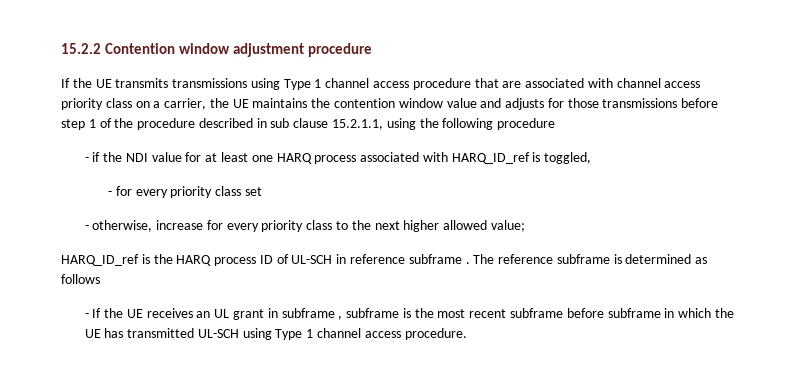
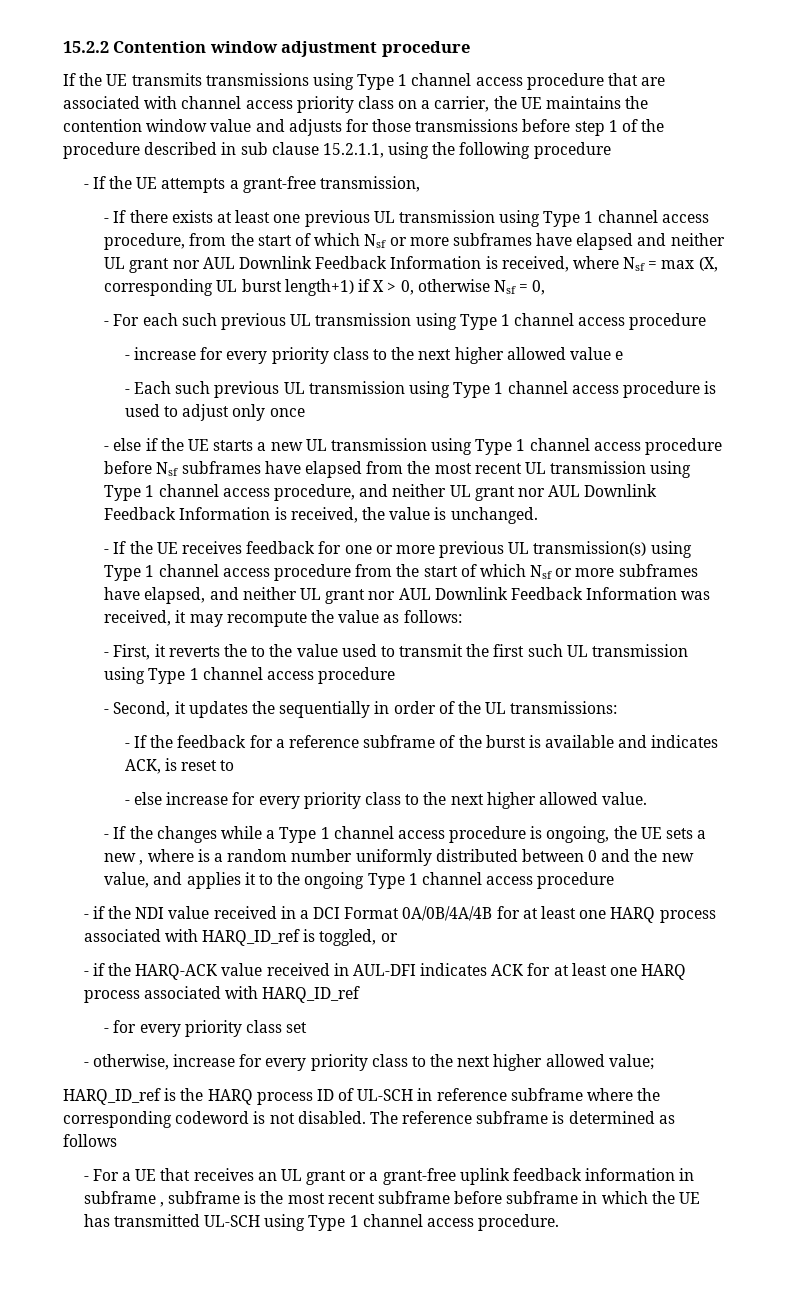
(556, 124) none -> [83,176,420,193] [104,210,709,227] [104,233,725,250] [104,256,718,273] [104,279,546,296] [104,313,707,330] [124,347,624,364] [124,381,717,398] [124,404,305,421] [104,438,723,455] [104,461,692,478] [104,484,658,501] [104,507,538,524] [104,541,692,558] [104,564,698,581] [104,587,711,604] [104,610,462,627] [104,644,689,660] [104,667,396,684] [104,701,618,718] [124,735,719,748] [124,758,235,774] [124,792,648,809] [104,826,707,843] [104,849,694,866] [104,872,615,889] // - If the UE attempts a grant-free transmission, // - If there exists at least one previous UL transmission using Type 1 channel access procedure, from the start of which Nsf or more subframes have elapsed and neither UL grant nor AUL Downlink Feedback Information is received, where Nsf = max (X, corresponding UL burst length+1) if X > 0, otherwise Nsf = 0, // - For each such previous UL transmission using Type 1 channel access procedure // - increase for every priority class to the next higher allowed value e // - Each such previous UL transmission using Type 1 channel access procedure is used to adjust only once // - else if the UE starts a new UL transmission using Type 1 channel access procedure before Nsf subframes have elapsed from the most recent UL transmission using Type 1 channel access procedure, and neither UL grant nor AUL Downlink Feedback Information is received, the value is unchanged. // - If the UE receives feedback for one or more previous UL transmission(s) using Type 1 channel access procedure from the start of which Nsf or more subframes have elapsed, and neither UL grant nor AUL Downlink Feedback Information was received, it may recompute the value as follows: // - First, it reverts the to the value used to transmit the first such UL transmission using Type 1 channel access procedure // - Second, it updates the sequentially in order of the UL transmissions: // - If the feedback for a reference subframe of the burst is available and indicates ACK, is reset to // - else increase for every priority class to the next higher allowed value. // - If the changes while a Type 1 channel access procedure is ongoing, the UE sets a new , where is a random number uniformly distributed between 0 and the new value, and applies it to the ongoing Type 1 channel access procedure
(182, 157) none -> [213,906,493,921] received in a DCI Format 0A/0B/4A/4B
(592, 158) none -> [380,933,398,942] [83,963,687,980] [83,986,361,1003] or // - if the HARQ-ACK value received in AUL-DFI indicates ACK for at least one HARQ process associated with HARQ_ID_ref
[465,262,470,264] . -> [587,1088,661,1101] [63,1111,366,1128] where the corresponding codeword is not disabled.
[92,308,265,320] If the UE receives an UL grant -> [92,1168,676,1185] For a UE that receives an UL grant or a grant-free uplink feedback information

